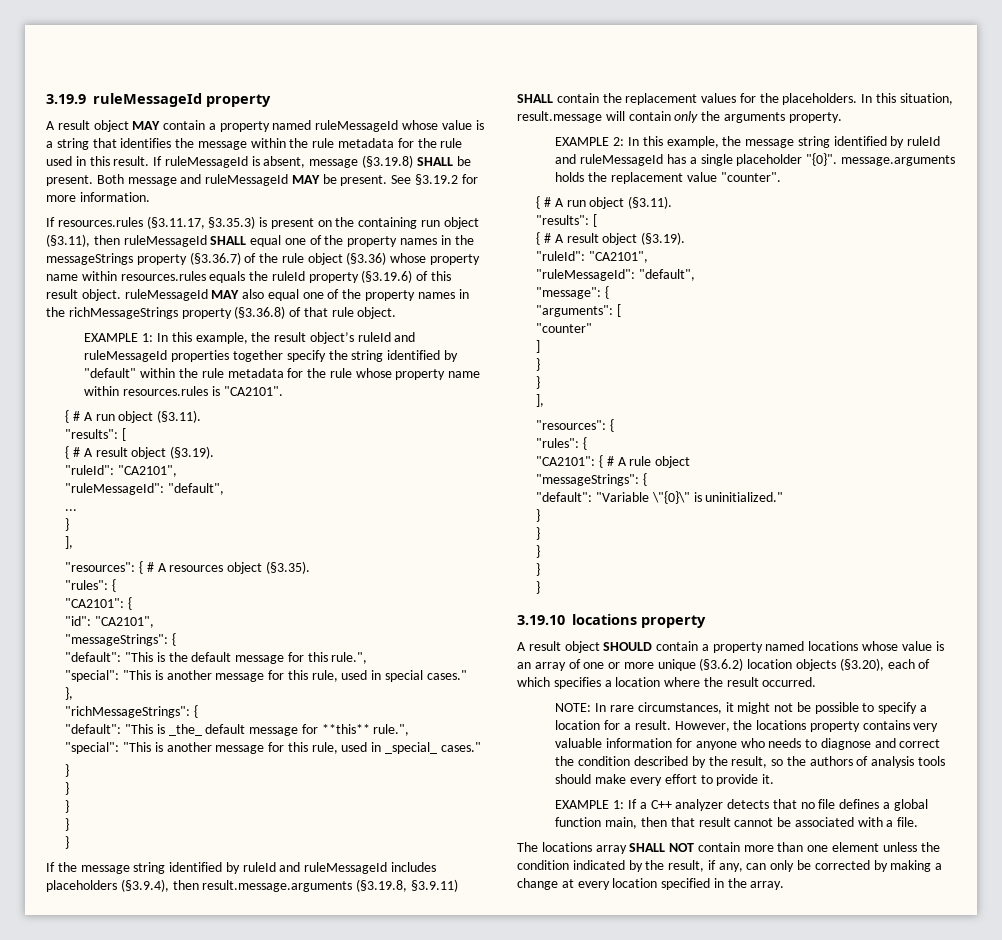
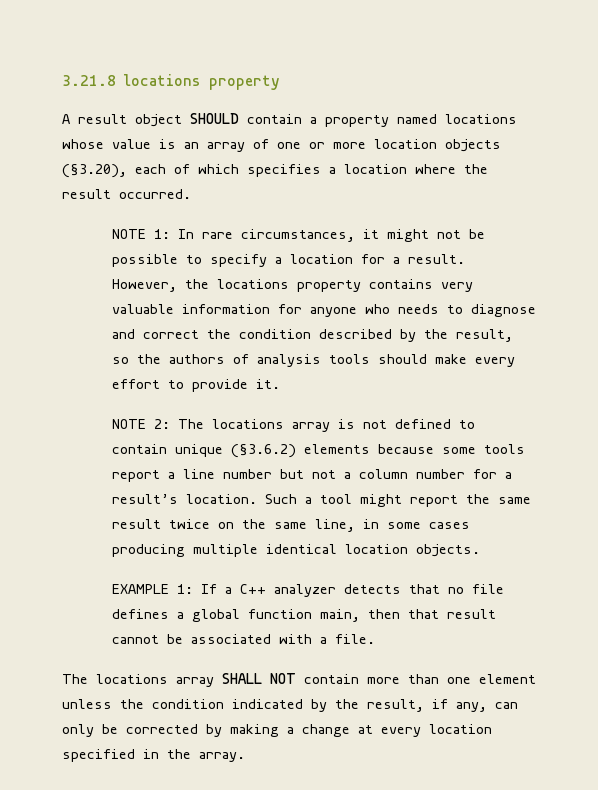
[46,93,271,107] [46,120,484,132] [46,138,463,150] [46,155,471,168] [46,174,478,186] [46,192,150,202] [46,216,479,229] [46,234,474,247] [46,252,481,265] [46,270,452,283] [46,289,469,301] [46,306,397,319] [84,332,416,344] [84,350,458,362] [84,368,481,380] [84,386,283,396] [65,410,202,423] [65,428,126,441] [65,446,215,459] [65,465,177,477] [65,483,224,495] [65,509,78,511] [65,518,70,531] [65,536,74,549] [65,561,310,574] [65,579,116,592] [65,597,132,610] [65,616,154,628] [65,633,176,646] [65,652,368,664] [65,670,467,682] [65,687,74,700] [65,705,198,718] [65,724,410,736] [65,742,481,754] [65,764,70,777] [65,782,70,795] [65,800,70,813] [65,818,70,831] [65,836,70,849] [46,862,437,874] [46,879,458,892] [517,93,953,105] [517,111,842,123] [555,136,941,148] [555,153,955,166] [555,172,781,184] [536,196,673,209] [536,214,597,227] [536,232,686,245] [536,251,648,263] [536,269,695,281] [536,286,609,299] [536,304,621,317] [536,323,593,333] [536,340,541,353] [536,358,541,371] [536,376,541,389] [536,394,545,407] [536,419,614,432] [536,437,587,450] [536,455,691,468] [536,473,647,486] [536,491,784,504] [536,509,541,522] [536,527,541,540] [536,545,541,558] [536,563,541,576] [536,581,541,594] [517,615,565,625] 3.19.9 ruleMessageId property // A result object MAY contain a property named ruleMessageId whose value is a string that identifies the message within the rule metadata for the rule used in this result. If ruleMessageId is absent, message (§3.19.8) SHALL be present. Both message and ruleMessageId MAY be present. See §3.19.2 for more information. // If resources.rules (§3.11.17, §3.35.3) is present on the containing run object (§3.11), then ruleMessageId SHALL equal one of the property names in the messageStrings property (§3.36.7) of the rule object (§3.36) whose property name within resources.rules equals the ruleId property (§3.19.6) of this result object. ruleMessageId MAY also equal one of the property names in the richMessageStrings property (§3.36.8) of that rule object. // EXAMPLE 1: In this example, the result object’s ruleId and ruleMessageId properties together specify the string identified by "default" within the rule metadata for the rule whose property name within resources.rules is "CA2101". // { # A run object (§3.11). // "results": [ // { # A result object (§3.19). // "ruleId": "CA2101", // "ruleMessageId": "default", // ... // } // ], // "resources": { # A resources object (§3.35). // "rules": { // "CA2101": { // "id": "CA2101", // "messageStrings": { // "default": "This is the default message for this rule.", // "special": "This is another message for this rule, used in special cases." // }, // "richMessageStrings": { // "default": "This is _the_ default message for **this** rule.", // "special": "This is another message for this rule, used in _special_ cases." // } // } // } // } // } // If the message string identified by ruleId and ruleMessageId includes placeholders (§3.9.4), then result.message.arguments (§3.19.8, §3.9.11) SHALL contain the replacement values for the placeholders. In this situation, result.message will contain only the arguments property. // EXAMPLE 2: In this example, the message string identified by ruleId and ruleMessageId has a single placeholder "{0}". message.arguments holds the replacement value "counter". // { # A run object (§3.11). // "results": [ // { # A result object (§3.19). // "ruleId": "CA2101", // "ruleMessageId": "default", // "message": { // "arguments": [ // "counter" // ] // } // } // ], // "resources": { // "rules": { // "CA2101": { # A rule object // "messageStrings": { // "default": "Variable \"{0}\" is uninitialized." // } // } // } // } // } // 3.19.10 -> [62,75,116,86] 3.21.8
[657,658,744,671] unique (§3.6.2) -> (366, 145) none
[555,703,592,712] NOTE: -> [111,229,170,239] NOTE 1:
(775, 779) none -> [111,419,475,432] [111,444,525,458] [111,469,512,482] [111,494,531,507] [111,519,470,532] [111,544,480,557] // NOTE 2: The locations array is not defined to contain unique (§3.6.2) elements because some tools report a line number but not a column number for a result’s location. Such a tool might report the same result twice on the same line, in some cases producing multiple identical location objects.

